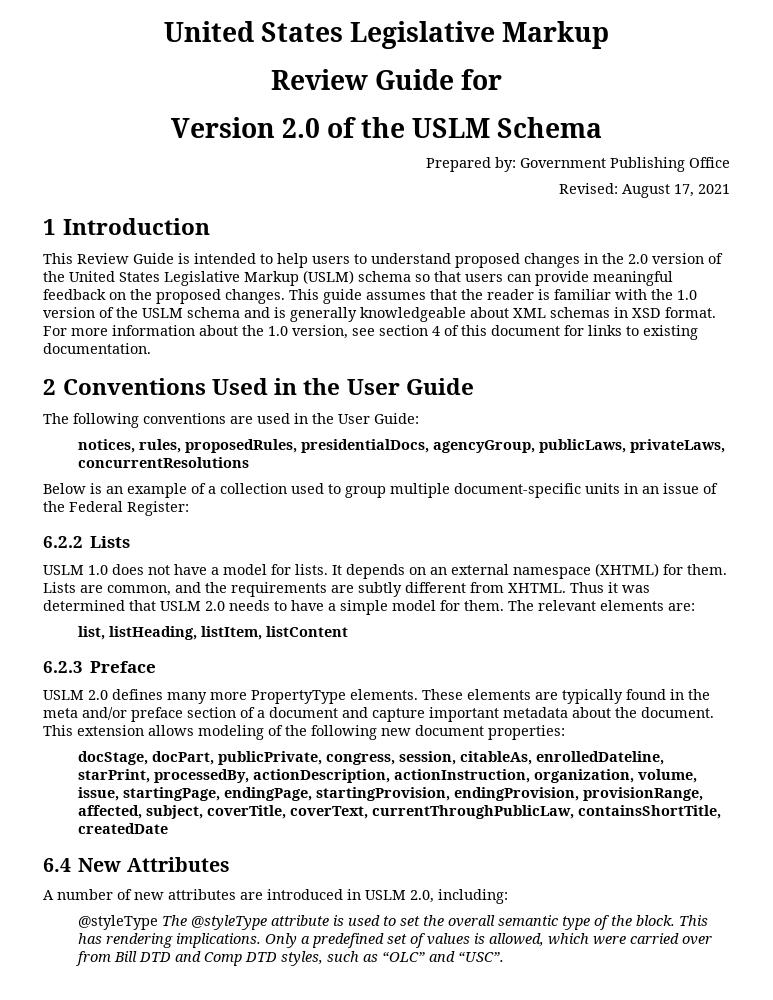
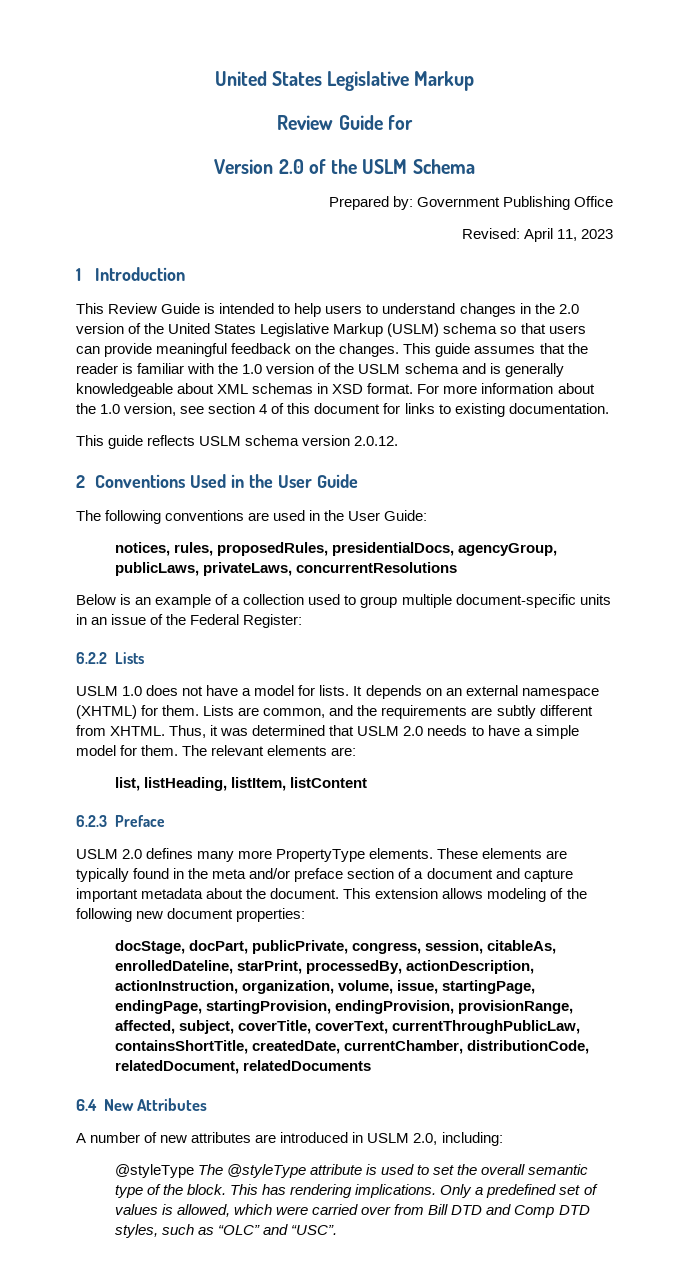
[622,184,730,198] August 17, 2021 -> [523,228,613,242] April 11, 2023
[455,253,520,268] proposed -> (456, 308) none
[156,289,221,304] proposed -> (336, 348) none
(151, 348) none -> [76,435,399,449] // This guide reflects USLM schema version 2.0.12.
[570,582,604,593] Thus -> [169,725,207,738] Thus,
[77,823,168,834] createdDate -> [251,1040,590,1054] [114,1060,371,1074] createdDate, currentChamber, distributionCode, relatedDocument, relatedDocuments

